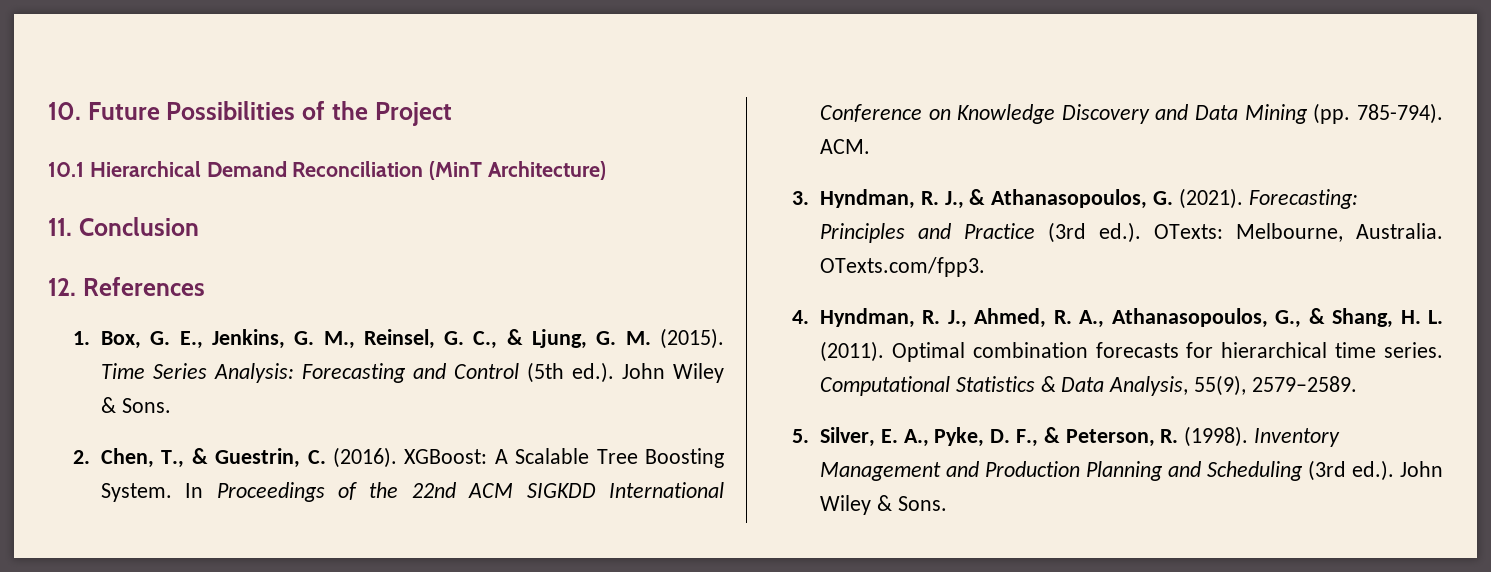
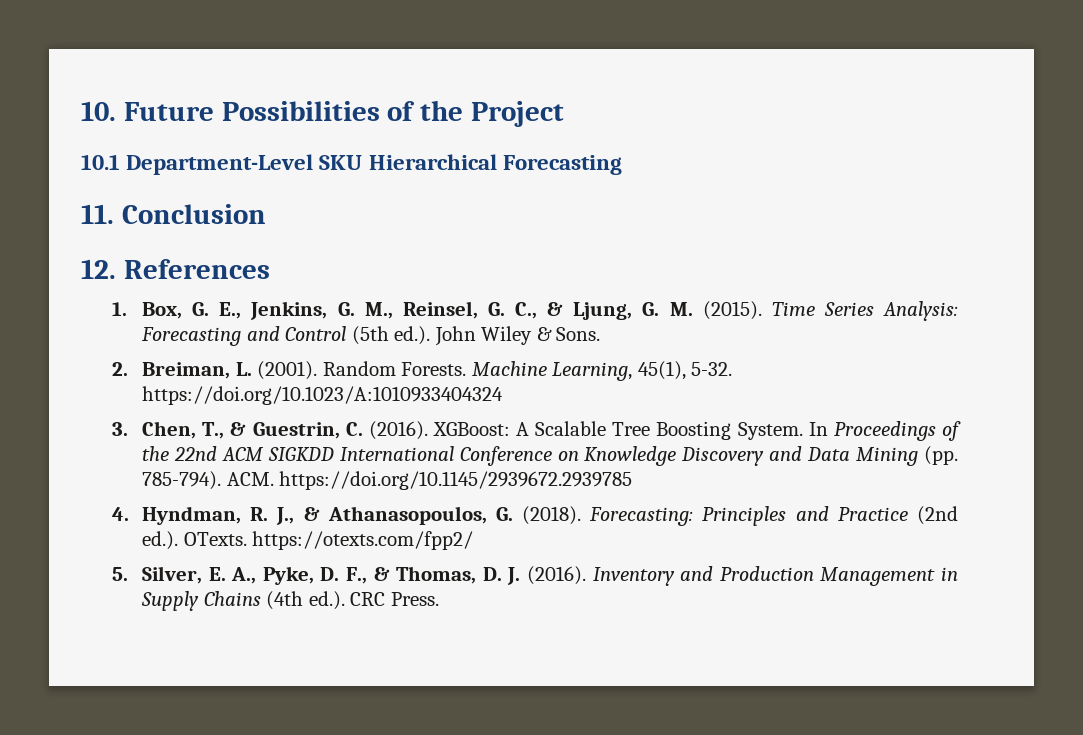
[89,161,606,180] Hierarchical Demand Reconciliation (MinT Architecture) -> [126,154,622,175] Department-Level SKU Hierarchical Forecasting
(91, 457) none -> [142,361,733,381] [142,386,504,405] [111,422,128,436] Breiman, L. (2001). Random Forests. Machine Learning, 45(1), 5-32. https://doi.org/10.1023/A:1010933404324 // 3.
[792,191,810,205] // 3. -> [279,471,633,490] [111,507,129,521] https://doi.org/10.1145/2939672.2939785 // 4.
[1178,188,1243,209] (2021). -> [522,506,582,525] (2018).
[1047,222,1443,243] [819,257,985,277] [792,308,1443,328] [819,341,1443,362] [819,375,1357,396] (3rd ed.). OTexts: Melbourne, Australia. OTexts.com/fpp3. // 4. Hyndman, R. J., Ahmed, R. A., Athanasopoulos, G., & Shang, H. L. (2011). Optimal combination forecasts for hierarchical time series. Computational Statistics & Data Analysis, 55(9), 2579–2589. -> [917,506,959,525] [142,531,474,550] (2nd ed.). OTexts. https://otexts.com/fpp2/
[1065,426,1341,447] [819,460,1443,481] [819,495,947,515] Peterson, R. (1998). Inventory Management and Production Planning and Scheduling (3rd ed.). John Wiley & Sons. -> [396,566,958,586] [141,591,439,611] Thomas, D. J. (2016). Inventory and Production Management in Supply Chains (4th ed.). CRC Press.

